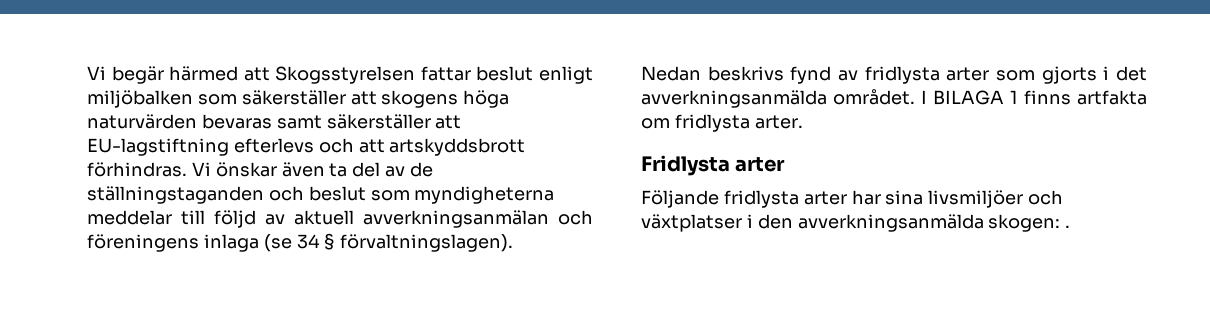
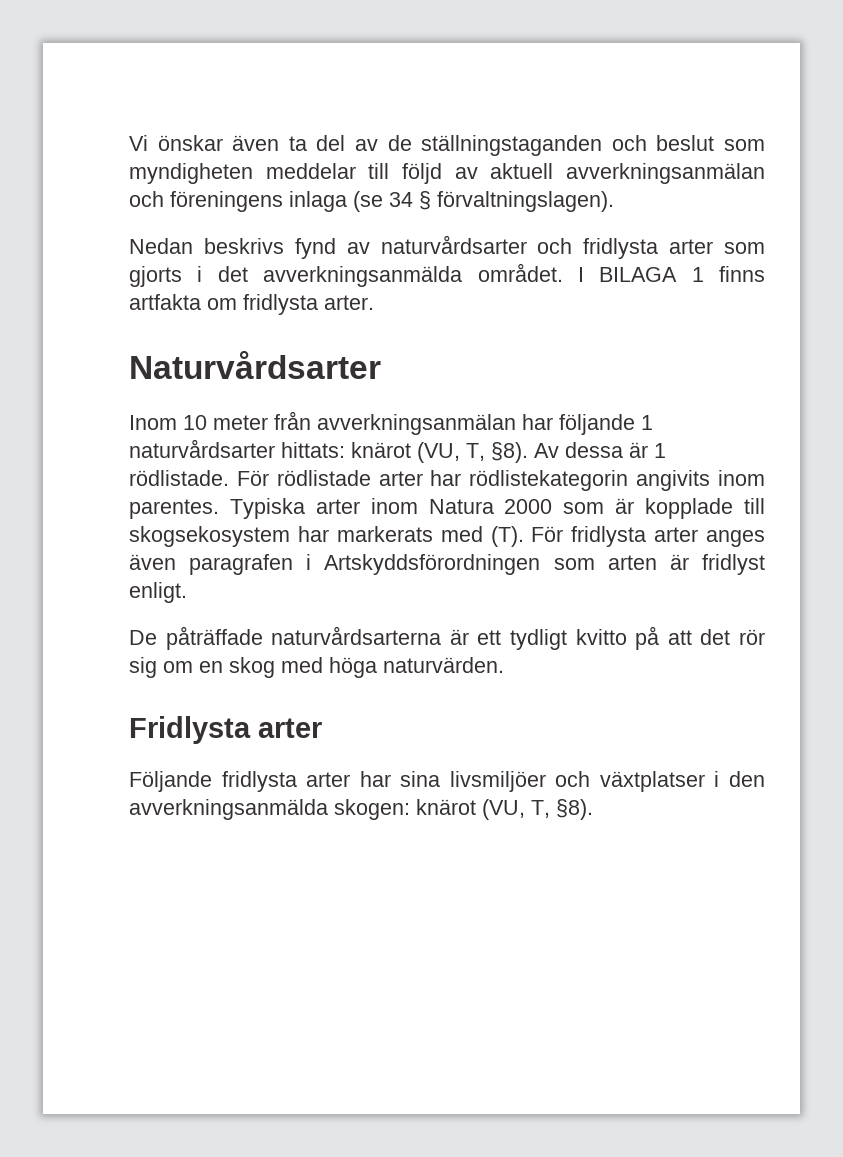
[87,66,593,84] [87,90,510,108] [87,114,462,129] [87,138,526,156] [87,162,211,177] Vi begär härmed att Skogsstyrelsen fattar beslut enligt miljöbalken som säkerställer att skogens höga naturvärden bevaras samt säkerställer att EU-lagstiftning efterlevs och att artskyddsbrott förhindras. Vi -> [129,135,148,151] Vi
[414,186,555,204] myndigheterna -> [129,163,253,184] myndigheten
(858, 75) none -> [380,235,573,254] naturvårdsarter och
(803, 122) none -> [129,350,381,379] [129,411,653,435] [129,439,666,463] [129,470,765,491] [129,498,766,519] [129,526,765,547] [129,554,765,575] [129,582,187,603] [129,626,766,650] [129,657,504,678] // Naturvårdsarter // Inom 10 meter från avverkningsanmälan har följande 1 naturvårdsarter hittats: knärot (VU, T, §8). Av dessa är 1 rödlistade. För rödlistade arter har rödlistekategorin angivits inom parentes. Typiska arter inom Natura 2000 som är kopplade till skogsekosystem har markerats med (T). För fridlysta arter anges även paragrafen i Artskyddsförordningen som arten är fridlyst enligt. // De påträffade naturvårdsarterna är ett tydligt kvitto på att det rör sig om en skog med höga naturvärden.
[1065,225,1071,228] . -> [416,799,593,820] knärot (VU, T, §8).

